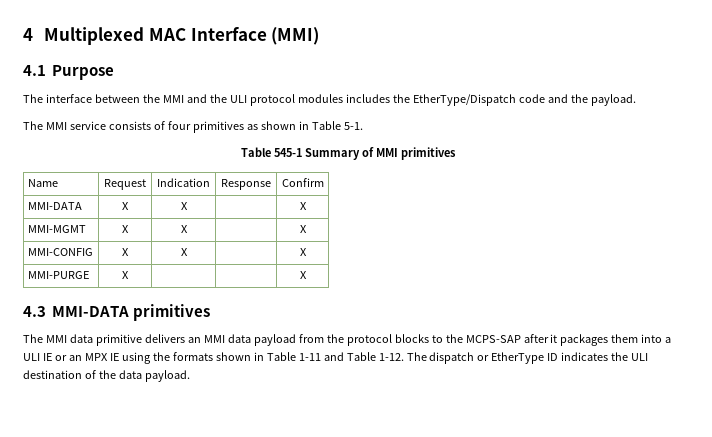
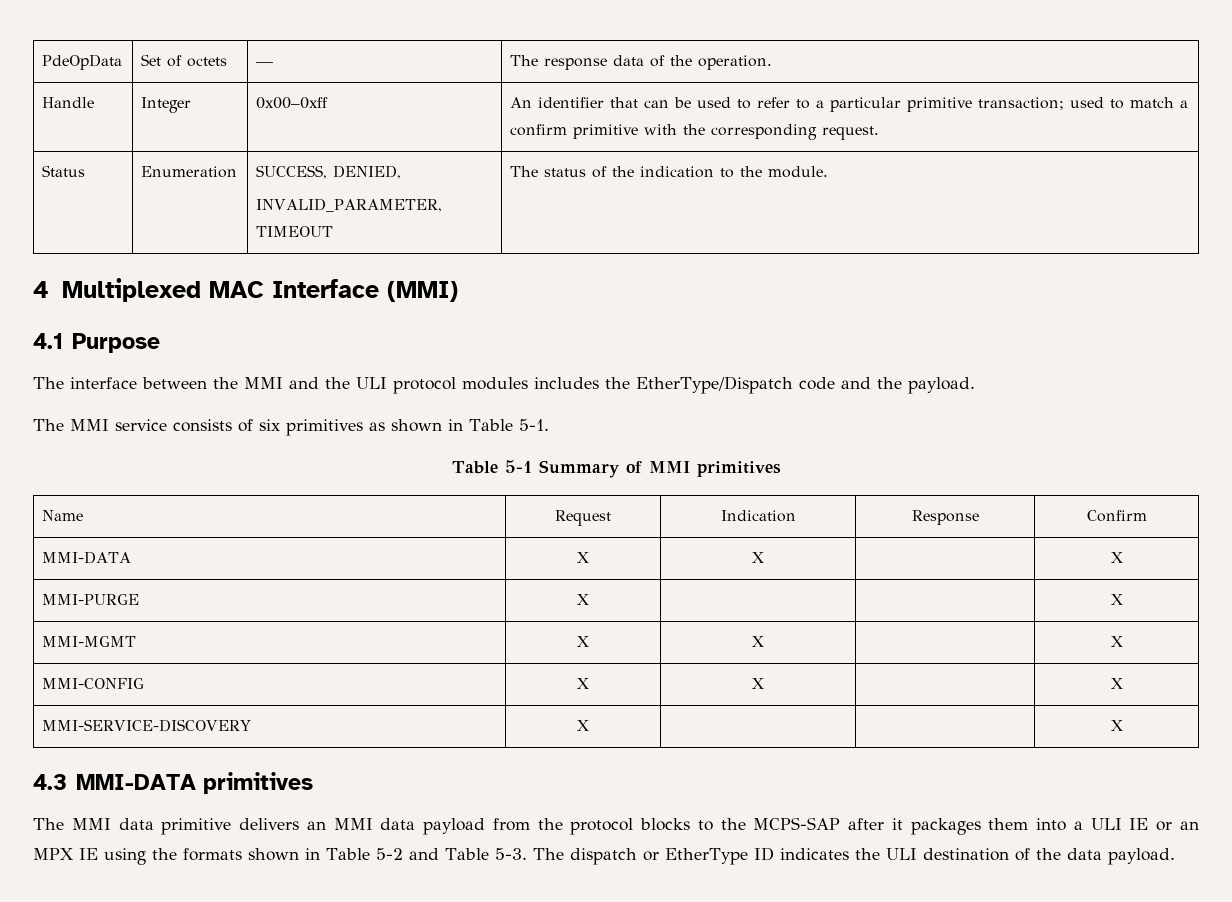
(23, 34) none -> [42,54,123,70] [141,54,228,67] [256,62,274,66] [510,55,773,70] [42,97,95,108] [141,97,192,113] [256,97,329,109] [510,97,1189,112] [510,124,880,140] [42,165,86,177] [141,166,238,178] [256,165,402,179] [256,198,443,212] [256,226,334,237] [510,166,829,178] PdeOpData | Set of octets | — | The response data of the operation. // Handle | Integer | 0x00–0xff | An identifier that can be used to refer to a particular primitive transaction; used to match a confirm primitive with the corresponding request. // Status | Enumeration | SUCCESS, DENIED, // INVALID_PARAMETER, TIMEOUT | The status of the indication to the module. //
[167,121,191,130] four -> [259,419,280,431] six
[274,148,303,157] 545-1 -> [504,460,532,473] 5-1
(307, 206) none -> [42,594,140,605] [577,594,589,605] [1110,594,1123,605] // MMI-PURGE | X | | | X
[27,271,89,279] MMI-PURGE -> [42,719,252,732] MMI-SERVICE-DISCOVERY
[298,353,321,361] 1-11 -> [375,848,403,860] 5-2
[378,353,404,361] 1-12. -> [494,848,527,860] 5-3.

